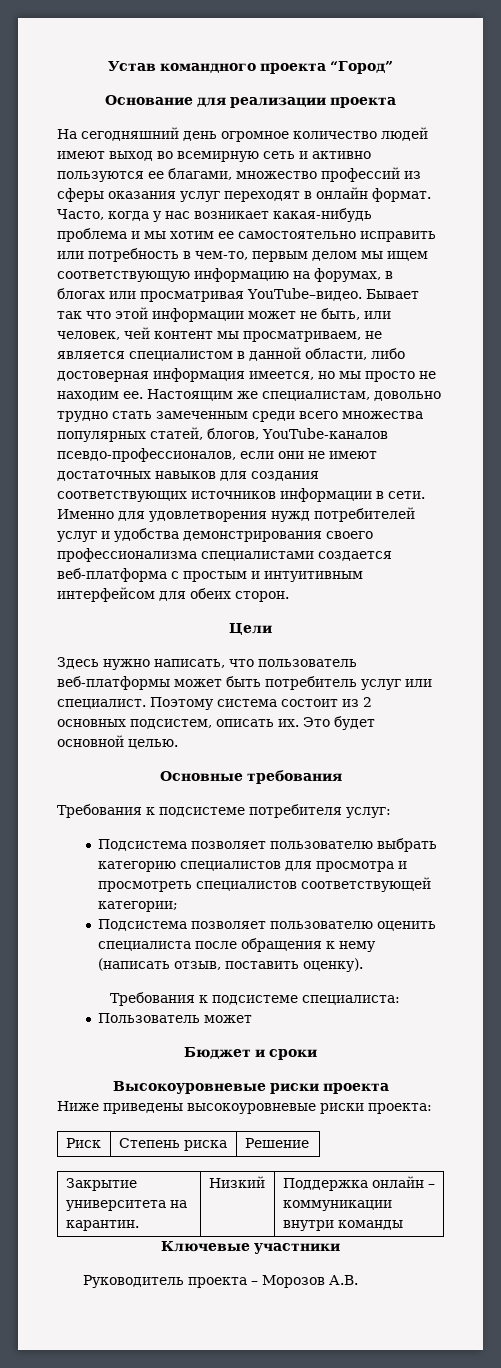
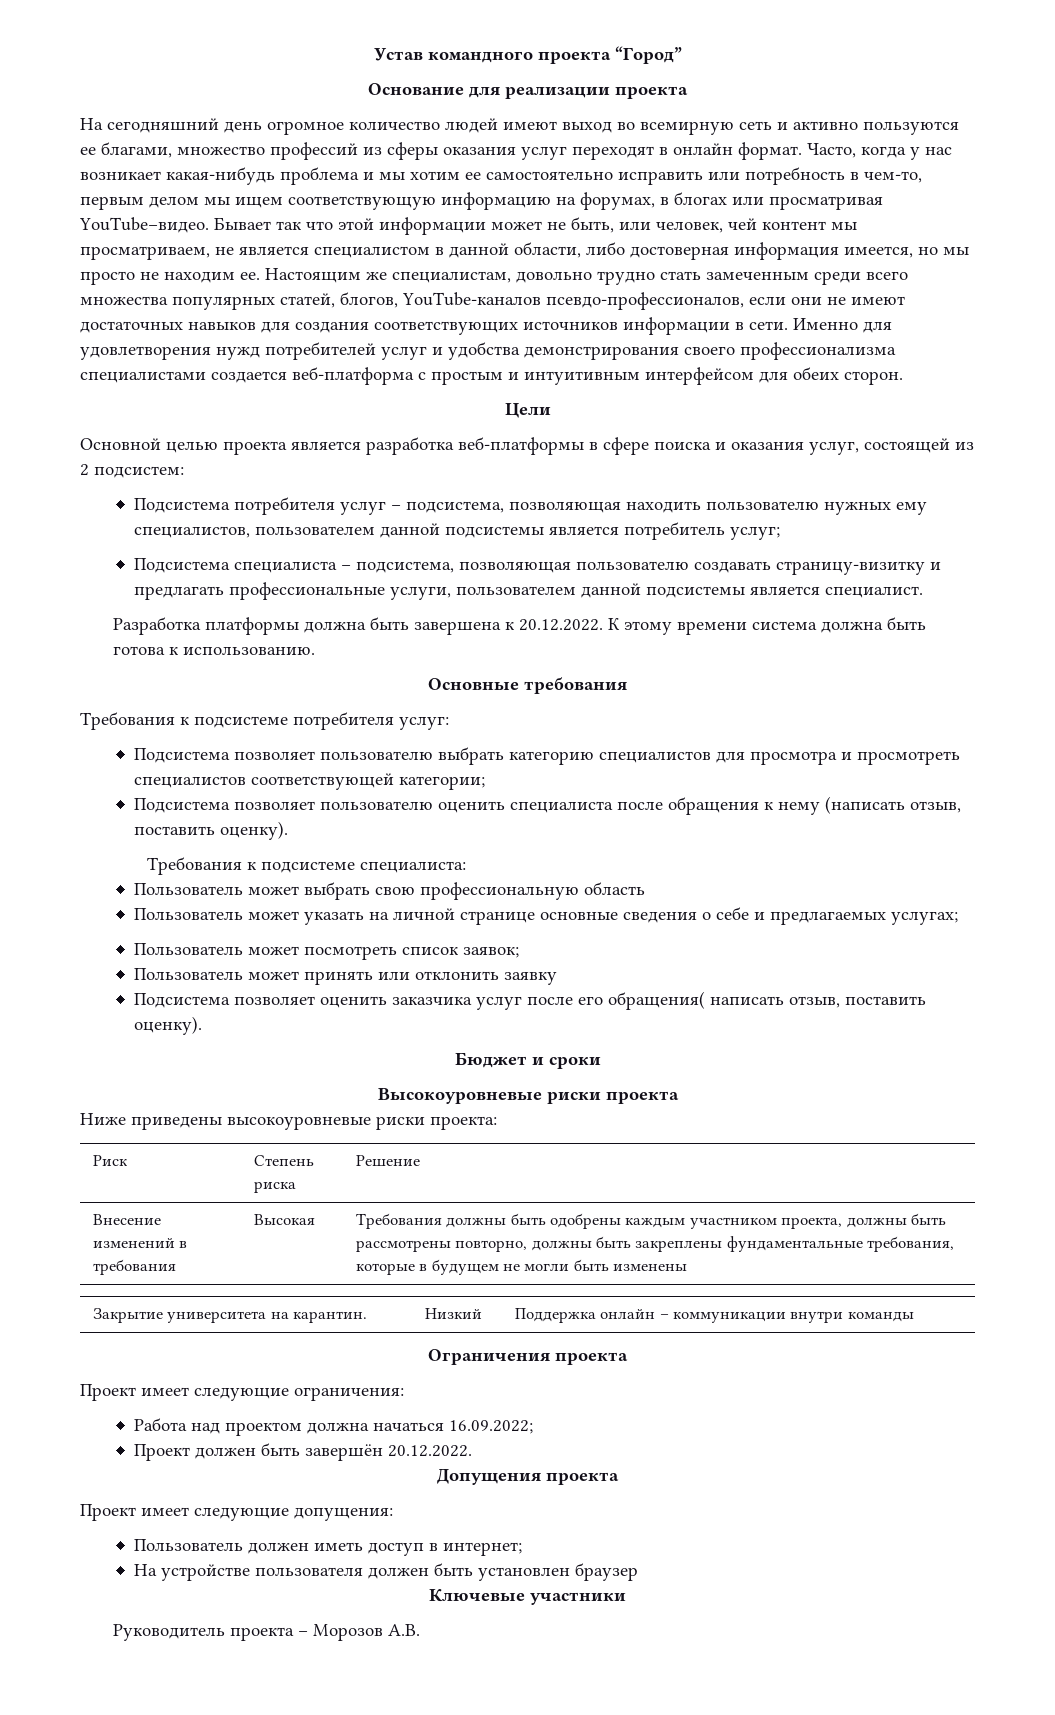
[57,657,357,670] [57,676,432,690] [57,697,372,710] [57,716,375,730] [57,735,178,749] Здесь нужно написать, что пользователь веб-платформы может быть потребитель услуг или специалист. Поэтому система состоит из 2 основных подсистем, описать их. Это будет основной целью. -> [80,437,974,455] [80,464,184,478] [133,497,927,515] [133,522,780,540] [133,558,941,575] [133,582,923,600] [113,617,927,635] [113,646,316,655] Основной целью проекта является разработка веб-платформы в сфере поиска и оказания услуг, состоящей из 2 подсистем: // Подсистема потребителя услуг – подсистема, позволяющая находить пользователю нужных ему специалистов, пользователем данной подсистемы является потребитель услуг; // Подсистема специалиста – подсистема, позволяющая пользователю создавать страницу-визитку и предлагать профессиональные услуги, пользователем данной подсистемы является специалист. // Разработка платформы должна быть завершена к 20.12.2022. К этому времени система должна быть готова к использованию.
(253, 1019) none -> [303,882,645,900] [133,907,958,925] [133,943,519,960] [133,968,557,985] [133,991,926,1010] [133,1016,202,1035] выбрать свою профессиональную область // Пользователь может указать на личной странице основные сведения о себе и предлагаемых услугах; // Пользователь может посмотреть список заявок; // Пользователь может принять или отклонить заявку // Подсистема позволяет оценить заказчика услуг после его обращения( написать отзыв, поставить оценку).
(309, 1143) none -> [92,1214,161,1225] [92,1238,188,1248] [92,1259,176,1275] [253,1214,315,1225] [355,1213,947,1229] [355,1236,955,1252] [355,1259,688,1275] // Внесение изменений в требования | Высокая | Требования должны быть одобрены каждым участником проекта, должны быть рассмотрены повторно, должны быть закреплены фундаментальные требования, которые в будущем не могли быть изменены
(403, 1225) none -> [428,1349,628,1365] [80,1384,404,1401] [133,1418,533,1436] [133,1443,472,1461] [437,1469,619,1485] [80,1504,393,1521] [133,1539,522,1556] [133,1563,638,1581] // Ограничения проекта // Проект имеет следующие ограничения: // Работа над проектом должна начаться 16.09.2022; // Проект должен быть завершён 20.12.2022. // Допущения проекта // Проект имеет следующие допущения: // Пользователь должен иметь доступ в интернет; // На устройстве пользователя должен быть установлен браузер

